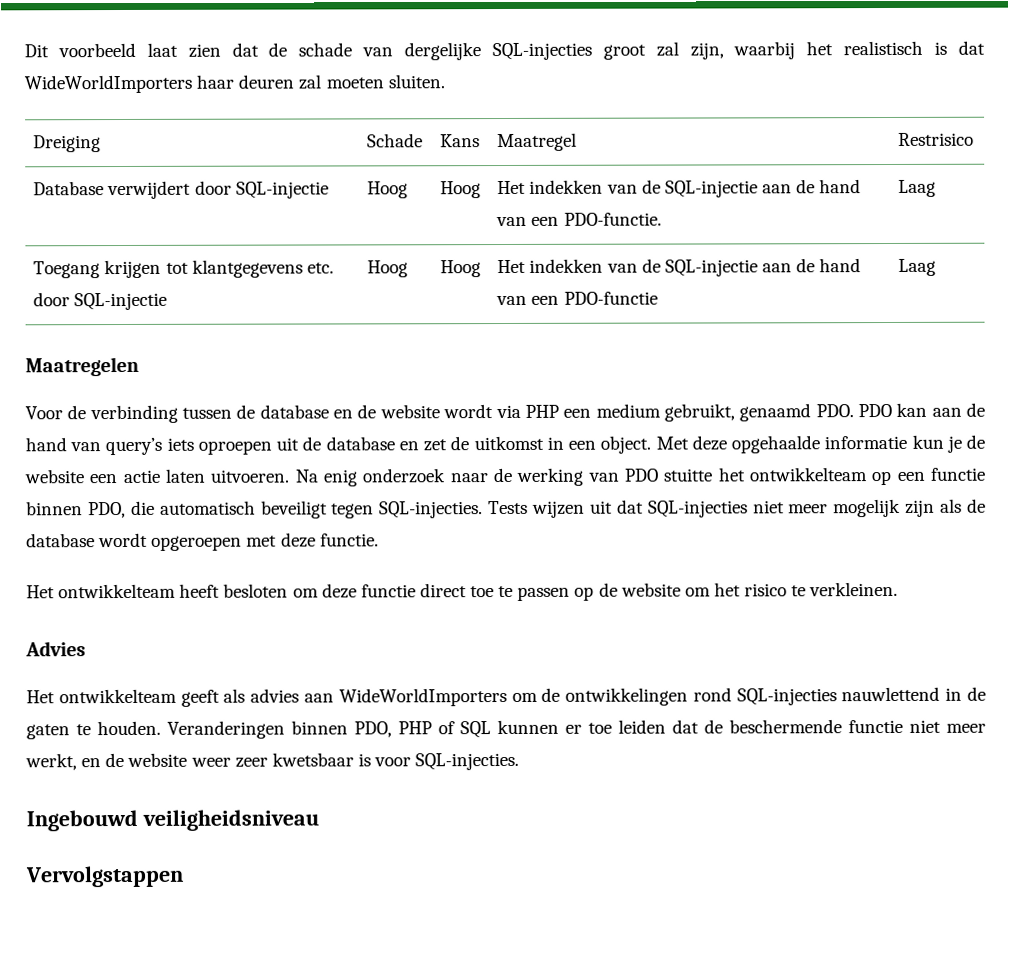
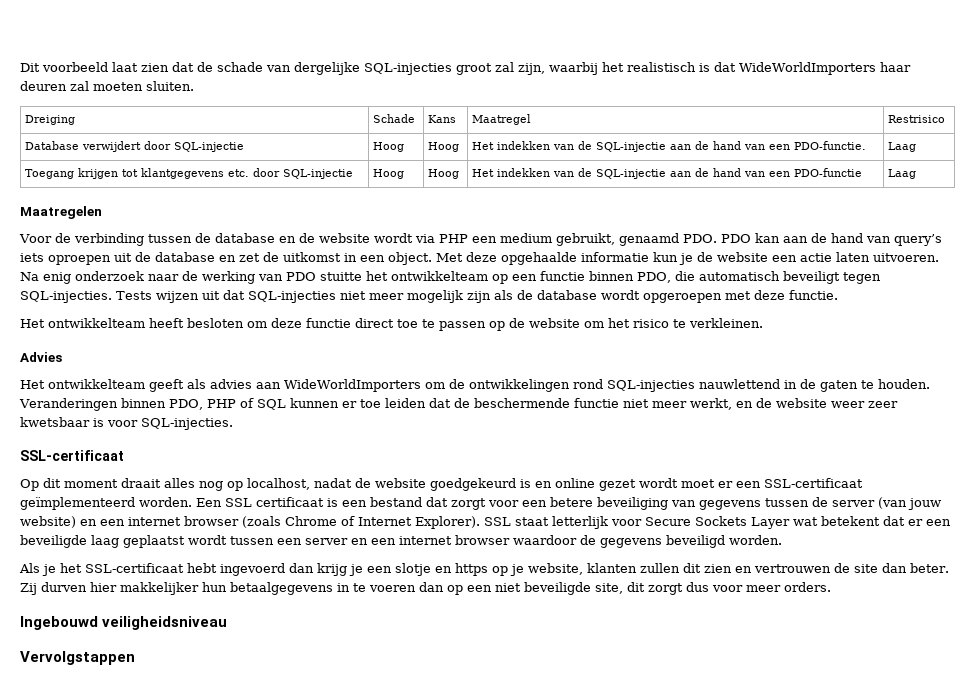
(520, 761) none -> [20,450,124,461] [20,478,863,491] [20,497,941,510] [20,516,951,529] [20,535,782,548] [19,563,949,576] [20,582,831,595] // SSL-certificaat // Op dit moment draait alles nog op localhost, nadat de website goedgekeurd is en online gezet wordt moet er een SSL-certificaat geïmplementeerd worden. Een SSL certificaat is een bestand dat zorgt voor een betere beveiliging van gegevens tussen de server (van jouw website) en een internet browser (zoals Chrome of Internet Explorer). SSL staat letterlijk voor Secure Sockets Layer wat betekent dat er een beveiligde laag geplaatst wordt tussen een server en een internet browser waardoor de gegevens beveiligd worden. // Als je het SSL-certificaat hebt ingevoerd dan krijg je een slotje en https op je website, klanten zullen dit zien en vertrouwen de site dan beter. Zij durven hier makkelijker hun betaalgegevens in te voeren dan op een niet beveiligde site, dit zorgt dus voor meer orders.

